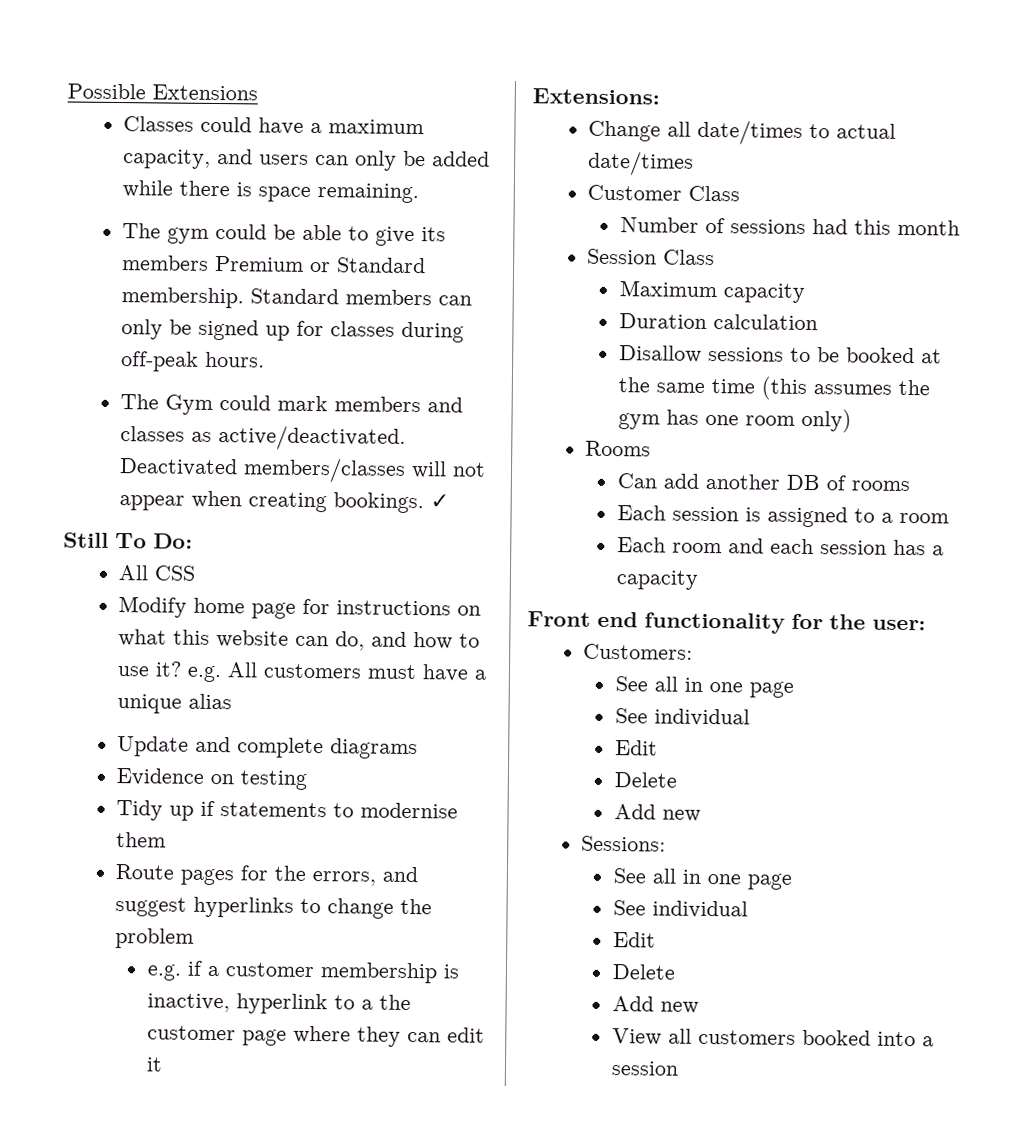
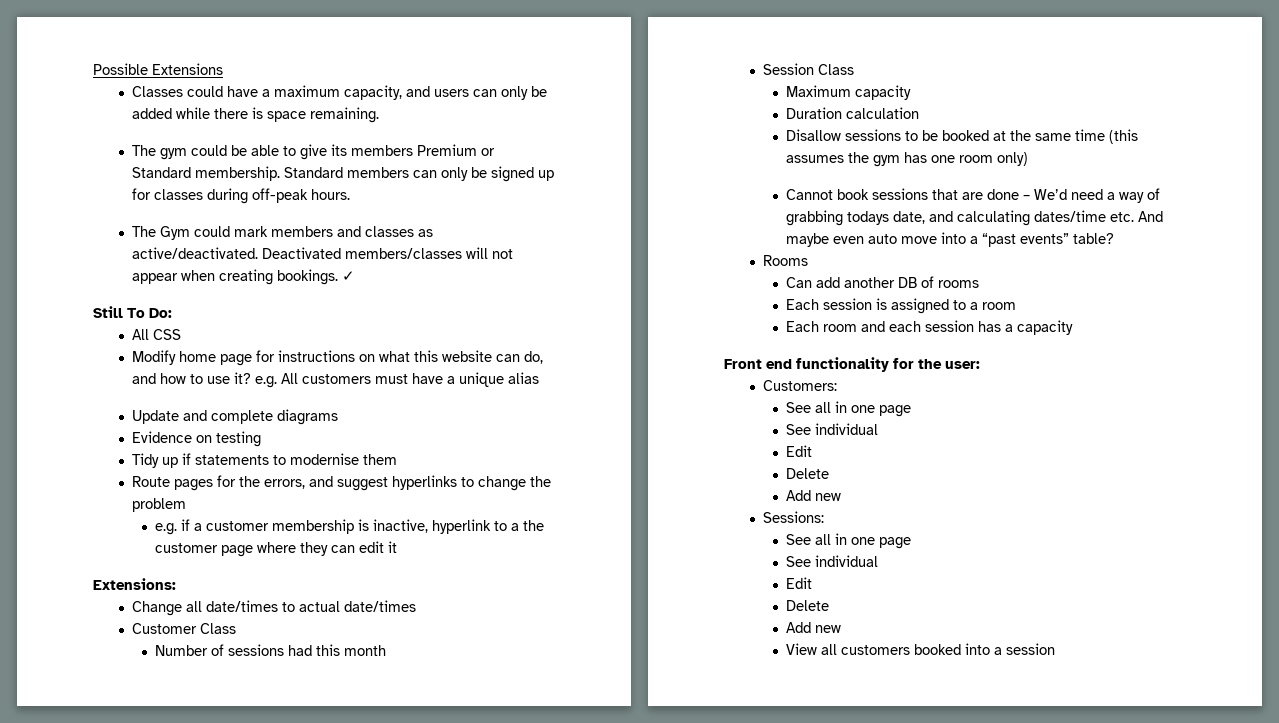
(852, 420) none -> [786,188,1161,203] [786,210,1164,226] [786,232,1115,247] // Cannot book sessions that are done – We’d need a way of grabbing todays date, and calculating dates/time etc. And maybe even auto move into a “past events” table?

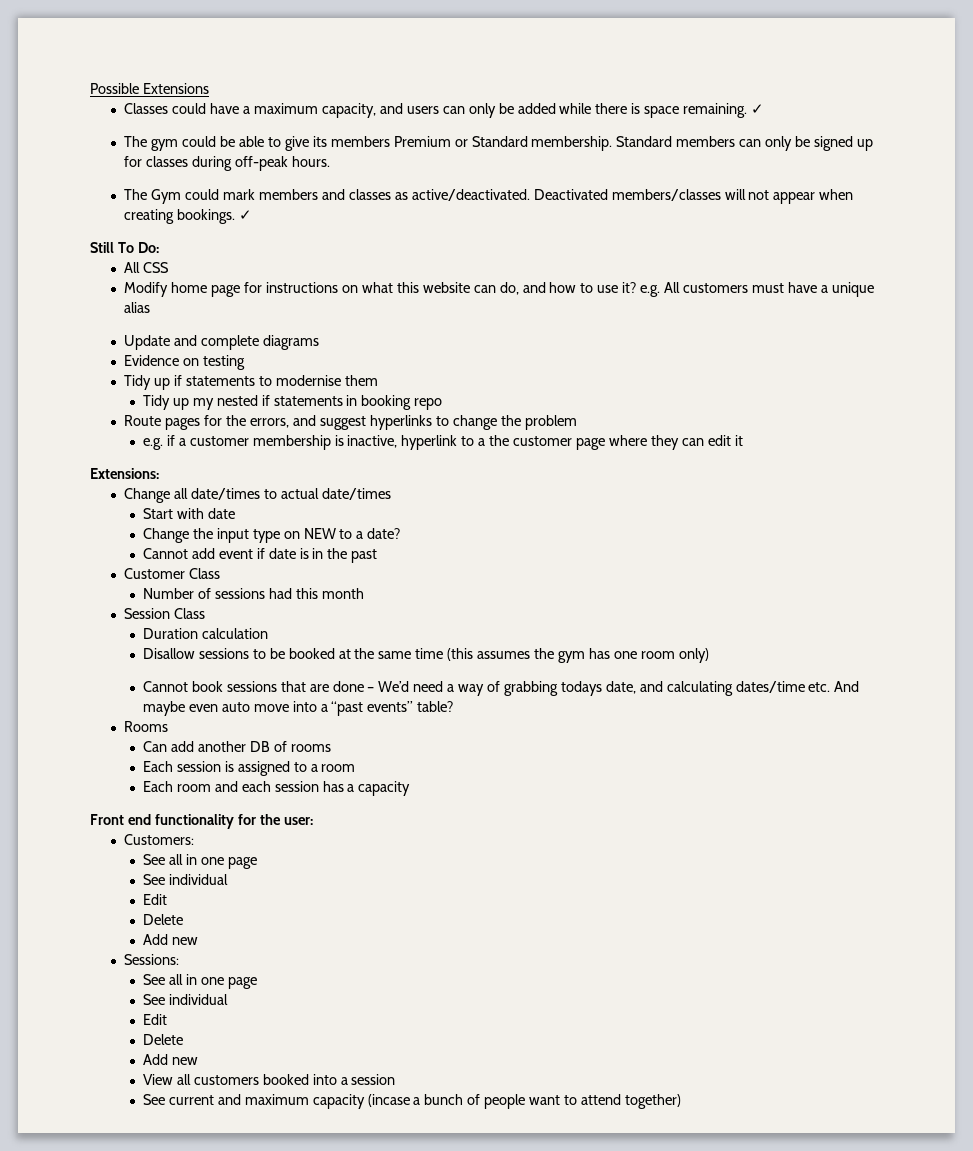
(380, 115) none -> [751,104,765,114] ✓
(398, 459) none -> [142,395,443,410] // Tidy up my nested if statements in booking repo
(417, 606) none -> [142,508,235,519] [142,528,401,543] [142,548,378,563] // Start with date // Change the input type on NEW to a date? // Cannot add event if date is in the past
[786,85,912,100] // Maximum capacity -> (206, 613) none
(1056, 649) none -> [142,1094,681,1109] // See current and maximum capacity (incase a bunch of people want to attend together)

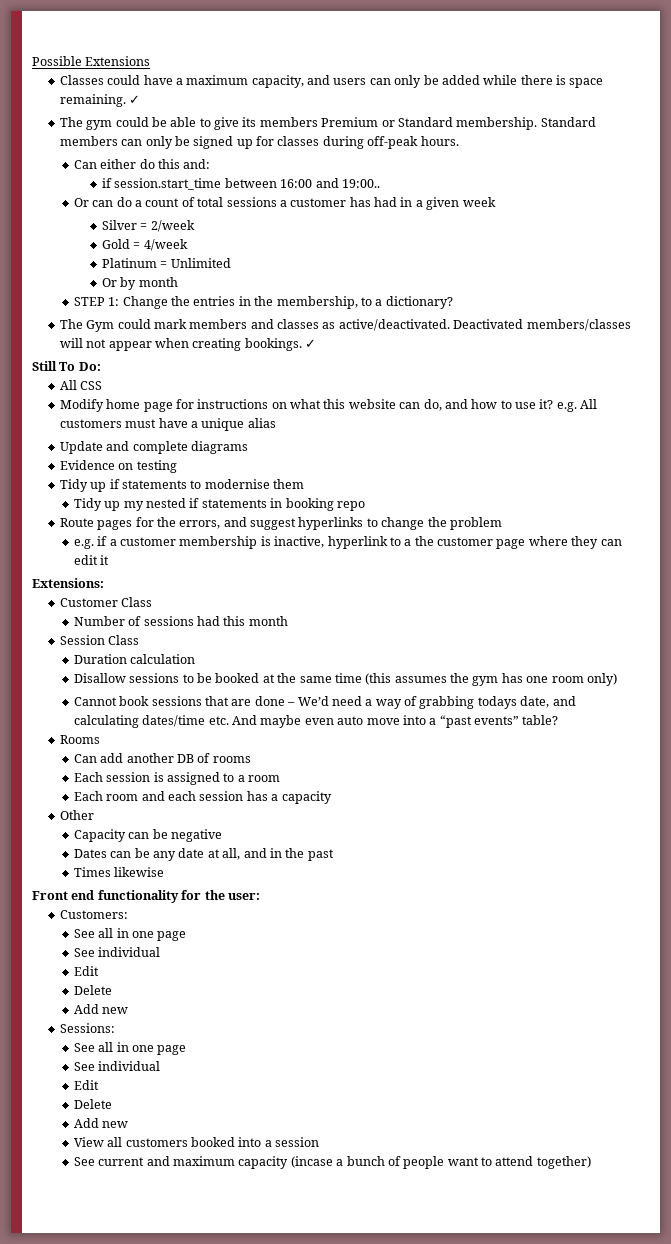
(331, 161) none -> [73,159,211,169] [102,178,380,190] [73,197,496,210] [102,220,195,232] [102,239,188,251] [102,258,231,268] [102,277,178,290] [73,296,453,309] // Can either do this and: // if session.start_time between 16:00 and 19:00.. // Or can do a count of total sessions a customer has had in a given week // Silver = 2/week // Gold = 4/week // Platinum = Unlimited // Or by month // STEP 1: Change the entries in the membership, to a dictionary?
[124,488,392,503] [142,508,235,519] [142,528,401,543] [142,548,378,563] // Change all date/times to actual date/times // Start with date // Change the input type on NEW to a date? // Cannot add event if date is in the past -> (104, 583) none
(411, 788) none -> [59,810,94,820] [73,829,223,842] [73,848,334,861] [73,867,165,877] // Other // Capacity can be negative // Dates can be any date at all, and in the past // Times likewise

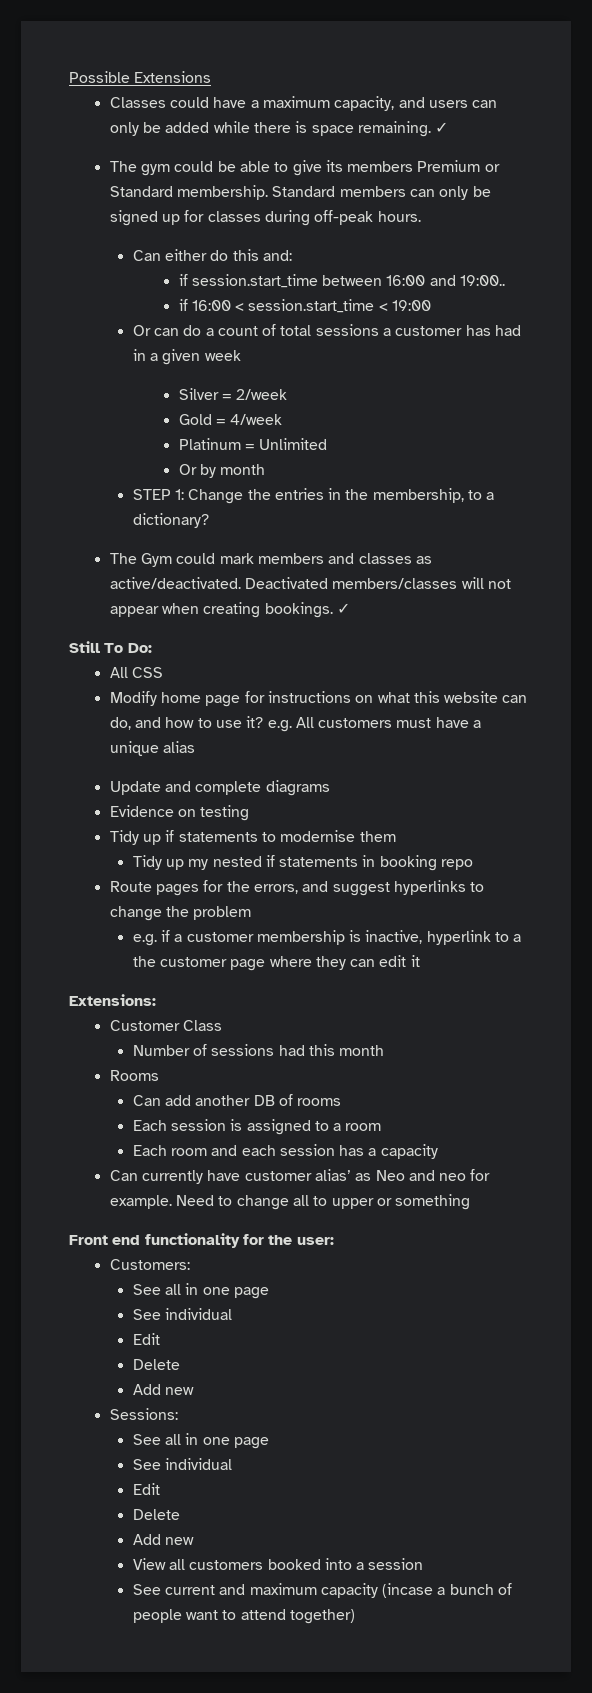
(380, 183) none -> [178,299,432,313] // if 16:00 < session.start_time < 19:00
[59,635,140,645] [73,654,196,664] [73,673,617,686] [73,696,576,709] [73,715,559,728] // Session Class // Duration calculation // Disallow sessions to be booked at the same time (this assumes the gym has one room only) // Cannot book sessions that are done – We’d need a way of grabbing todays date, and calculating dates/time etc. And maybe even auto move into a “past events” table? -> (385, 1050) none
[59,810,94,820] [73,829,223,842] [73,848,334,861] [73,867,165,877] Other // Capacity can be negative // Dates can be any date at all, and in the past // Times likewise -> [109,1169,491,1184] [109,1194,471,1210] Can currently have customer alias’ as Neo and neo for example. Need to change all to upper or something

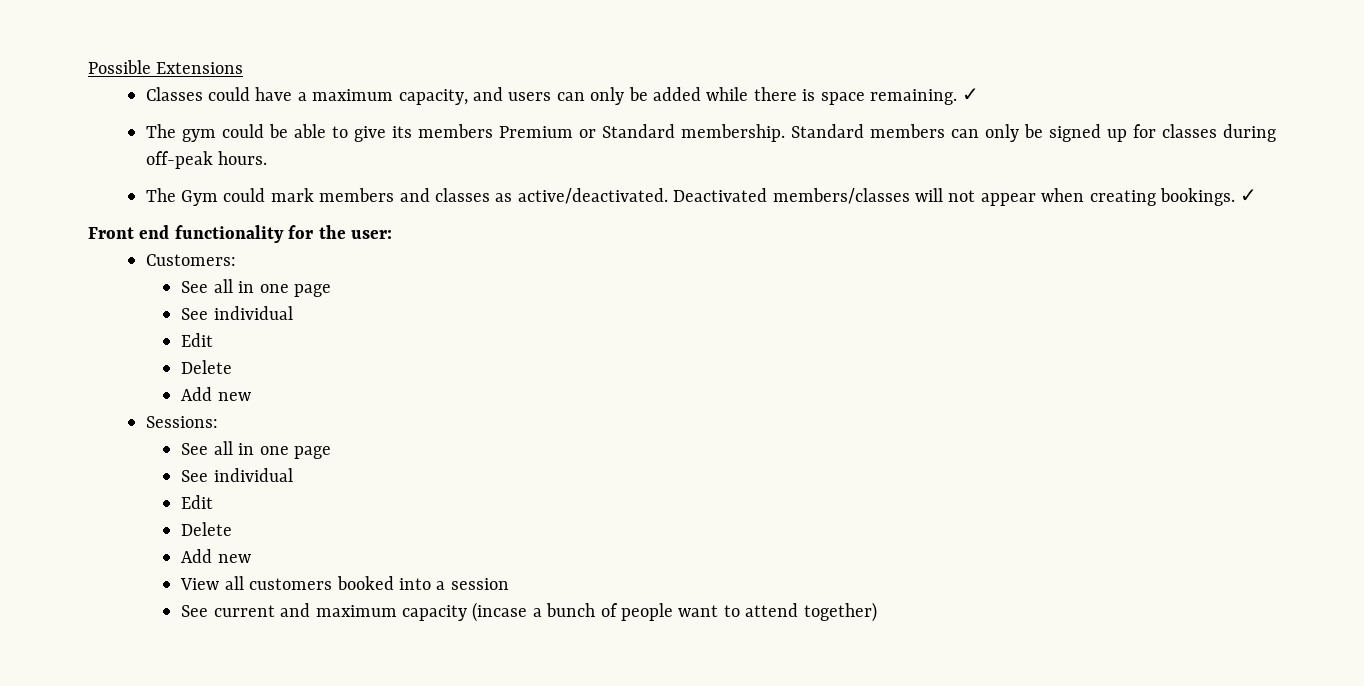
[132,249,292,261] [178,274,506,288] [178,299,432,313] [132,324,522,336] [132,349,241,365] [178,388,288,400] [178,414,283,425] [178,438,328,450] [178,464,266,478] [132,488,495,504] [132,513,209,528] // Can either do this and: // if session.start_time between 16:00 and 19:00.. // if 16:00 < session.start_time < 19:00 // Or can do a count of total sessions a customer has had in a given week // Silver = 2/week // Gold = 4/week // Platinum = Unlimited // Or by month // STEP 1: Change the entries in the membership, to a dictionary? -> (268, 158) none
[69,641,152,653] [109,667,163,678] [109,691,528,707] [109,716,482,732] [109,741,195,756] [109,780,330,796] [109,805,250,821] [109,830,396,845] [132,855,474,871] [109,880,485,896] [109,906,252,921] [132,930,522,946] [132,955,420,971] [69,994,156,1006] [109,1020,222,1031] [132,1044,385,1056] [109,1070,159,1081] [132,1094,342,1106] [132,1119,382,1135] [132,1144,438,1159] [109,1169,491,1184] [109,1194,471,1210] // Still To Do: // All CSS // Modify home page for instructions on what this website can do, and how to use it? e.g. All customers must have a unique alias // Update and complete diagrams // Evidence on testing // Tidy up if statements to modernise them // Tidy up my nested if statements in booking repo // Route pages for the errors, and suggest hyperlinks to change the problem // e.g. if a customer membership is inactive, hyperlink to a the customer page where they can edit it // Extensions: // Customer Class // Number of sessions had this month // Rooms // Can add another DB of rooms // Each session is assigned to a room // Each room and each session has a capacity // Can currently have customer alias’ as Neo and neo for example. Need to change all to upper or something -> (1258, 195) none

